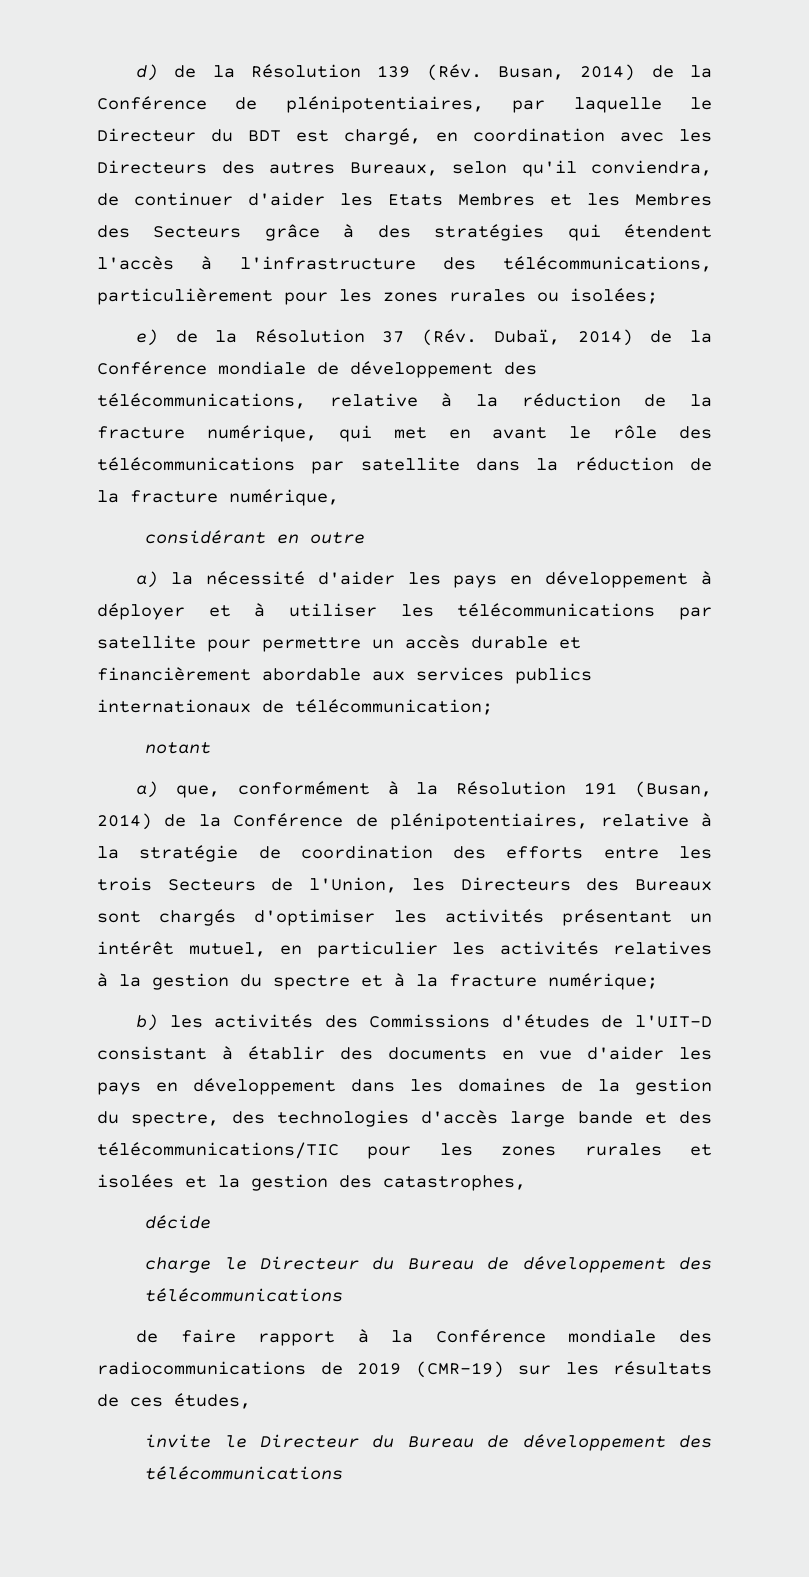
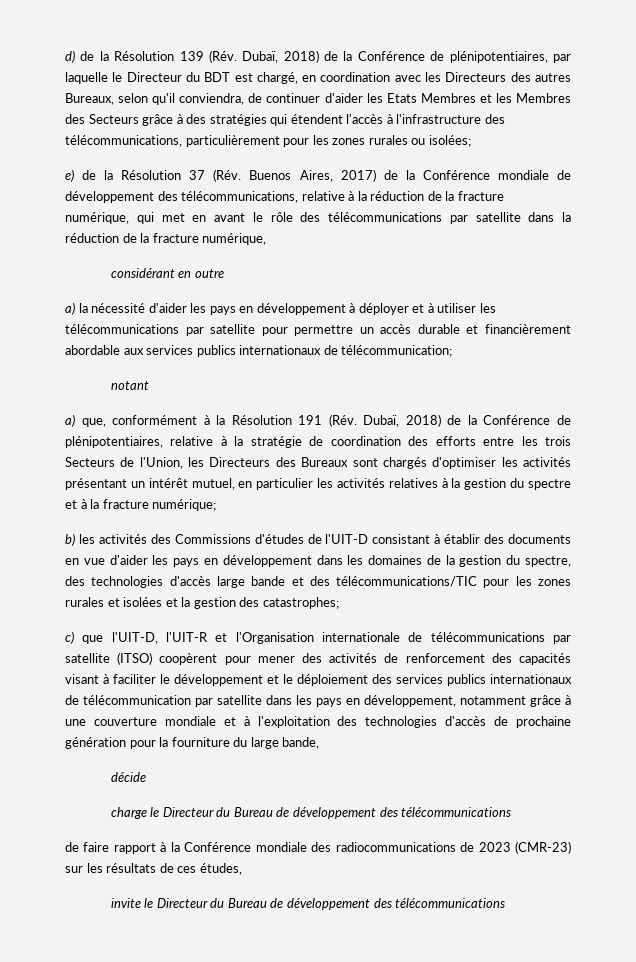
[498,64,636,81] Busan, 2014) -> [242,50,319,63] Dubaï, 2018)
[494,329,633,346] Dubaï, 2014) -> [249,169,376,182] Buenos Aires, 2017)
[635,781,712,798] [97,813,152,830] (Busan, 2014) -> [328,414,441,427] (Rév. Dubaï, 2018)
[383,1175,526,1191] catastrophes, -> [262,597,339,609] [65,631,571,644] [65,652,571,665] [65,674,572,686] [65,695,571,707] [65,716,571,728] [65,737,320,749] catastrophes; // c) que l'UIT-D, l'UIT-R et l'Organisation internationale de télécommunications par satellite (ITSO) coopèrent pour mener des activités de renforcement des capacités visant à faciliter le développement et le déploiement des services publics internationaux de télécommunication par satellite dans les pays en développement, notamment grâce à une couverture mondiale et à l'exploitation des technologies d'accès de prochaine génération pour la fourniture du large bande,
[357,1361,504,1378] 2019 (CMR-19) -> [478,841,571,854] 2023 (CMR-23)

